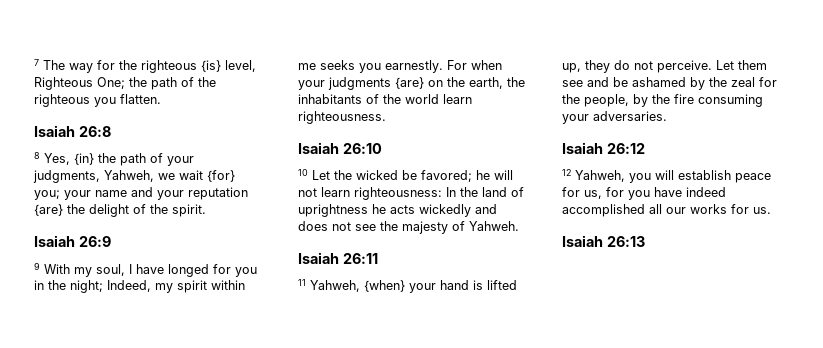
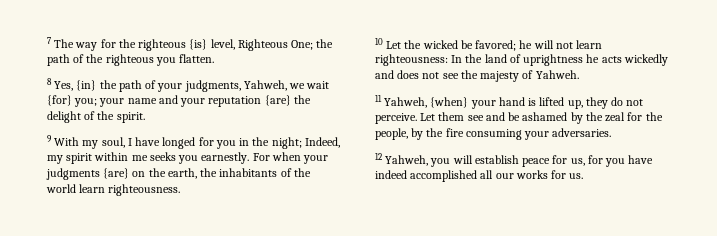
[34,125,111,137] // Isaiah 26:8 -> (215, 58) none
[34,235,111,247] // Isaiah 26:9 -> (145, 117) none
[298,142,382,154] // Isaiah 26:10 -> (181, 190) none
[298,252,378,264] // Isaiah 26:11 -> (579, 74) none
[562,142,645,154] // Isaiah 26:12 -> (612, 132) none
[562,235,645,247] // Isaiah 26:13 -> (584, 176) none

